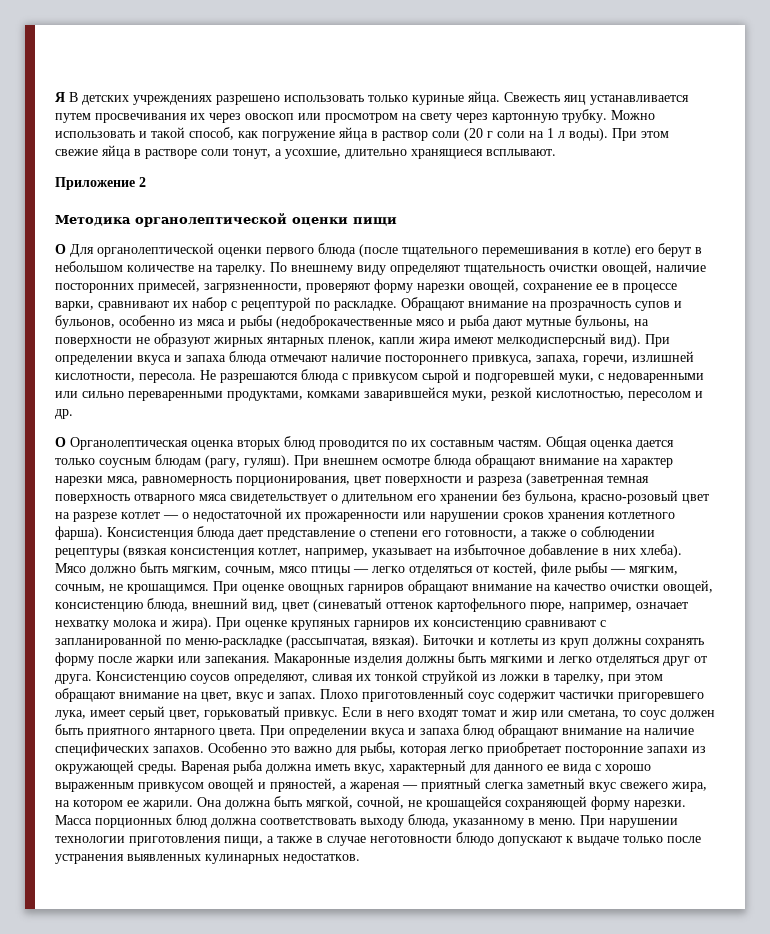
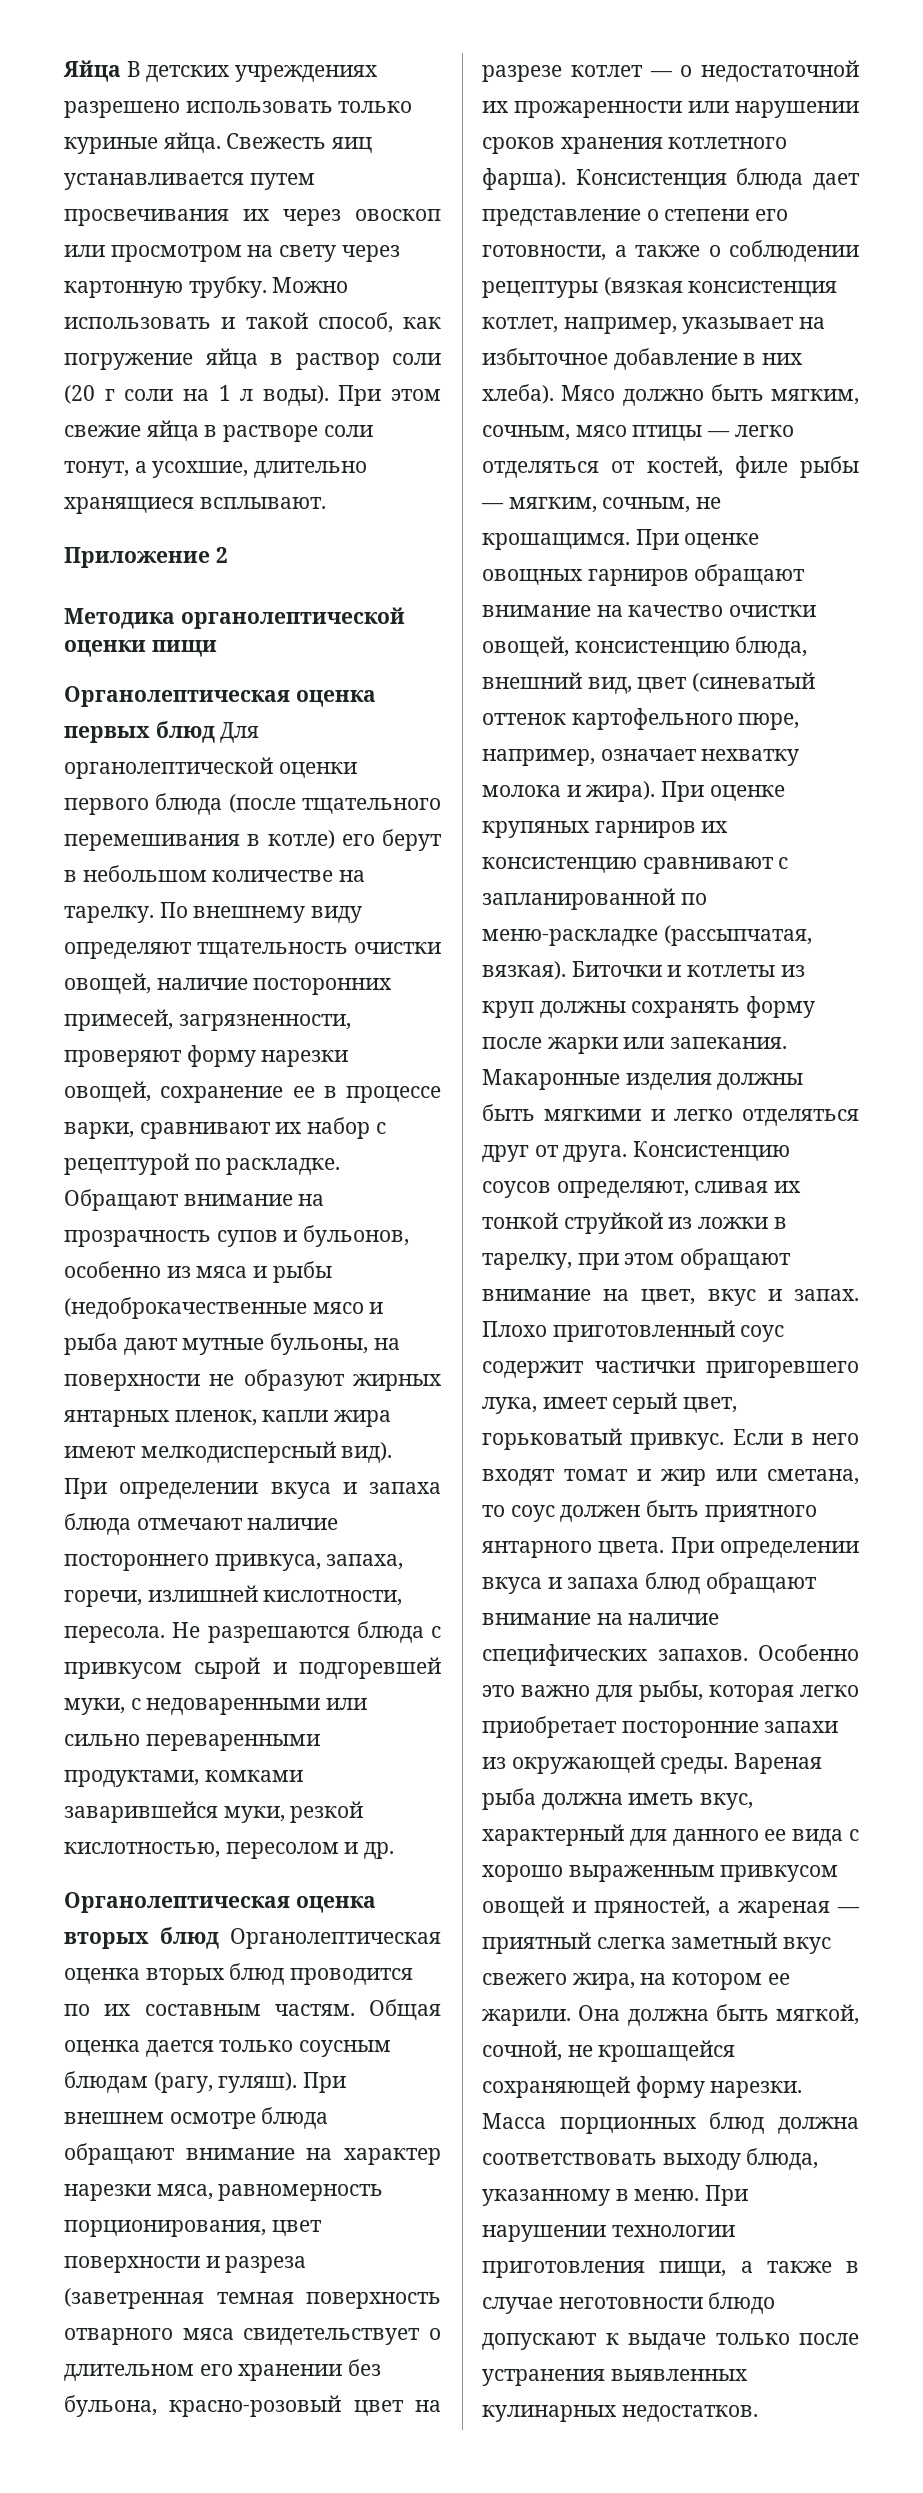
[55,92,65,102] Я -> [63,60,121,82] Яйца
[55,244,66,254] О -> [64,686,376,707] [64,721,215,743] Органолептическая оценка первых блюд
[55,437,66,447] О -> [64,1892,376,1913] [64,1927,219,1949] Органолептическая оценка вторых блюд

